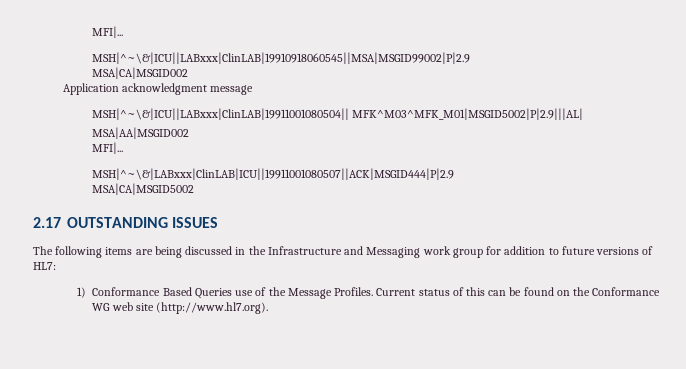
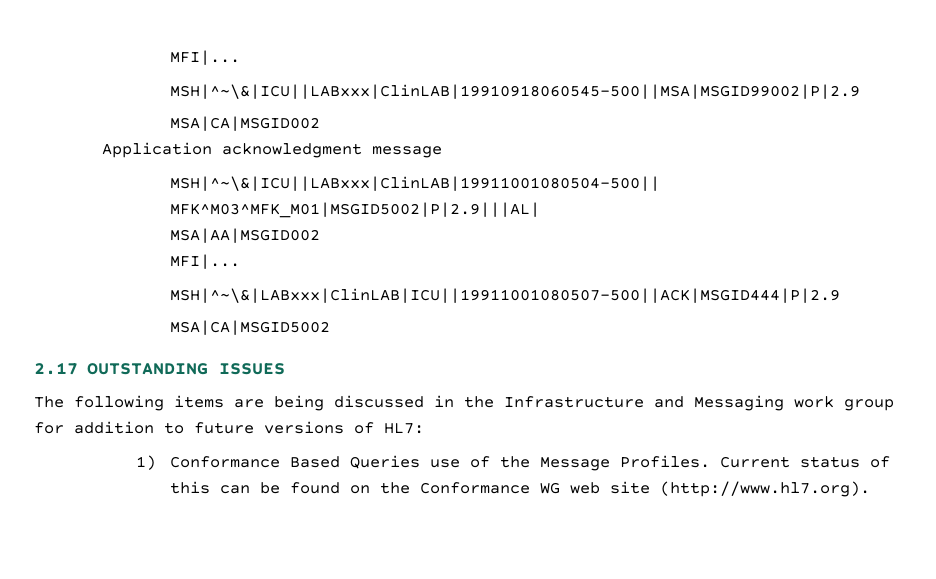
[92,26,124,38] [92,52,471,64] MFI|... // MSH|^~\&|ICU||LABxxx|ClinLAB|19910918060545||MSA|MSGID99002|P|2.9 -> [169,50,240,65] [169,84,860,99] MFI|... // MSH|^~\&|ICU||LABxxx|ClinLAB|19910918060545-500||MSA|MSGID99002|P|2.9
[92,108,350,120] MSH|^~\&|ICU||LABxxx|ClinLAB|19911001080504|| -> [169,176,660,191] MSH|^~\&|ICU||LABxxx|ClinLAB|19911001080504-500||
[92,168,455,180] MSH|^~\&|LABxxx|ClinLAB|ICU||19911001080507||ACK|MSGID444|P|2.9 -> [169,288,840,303] MSH|^~\&|LABxxx|ClinLAB|ICU||19911001080507-500||ACK|MSGID444|P|2.9

